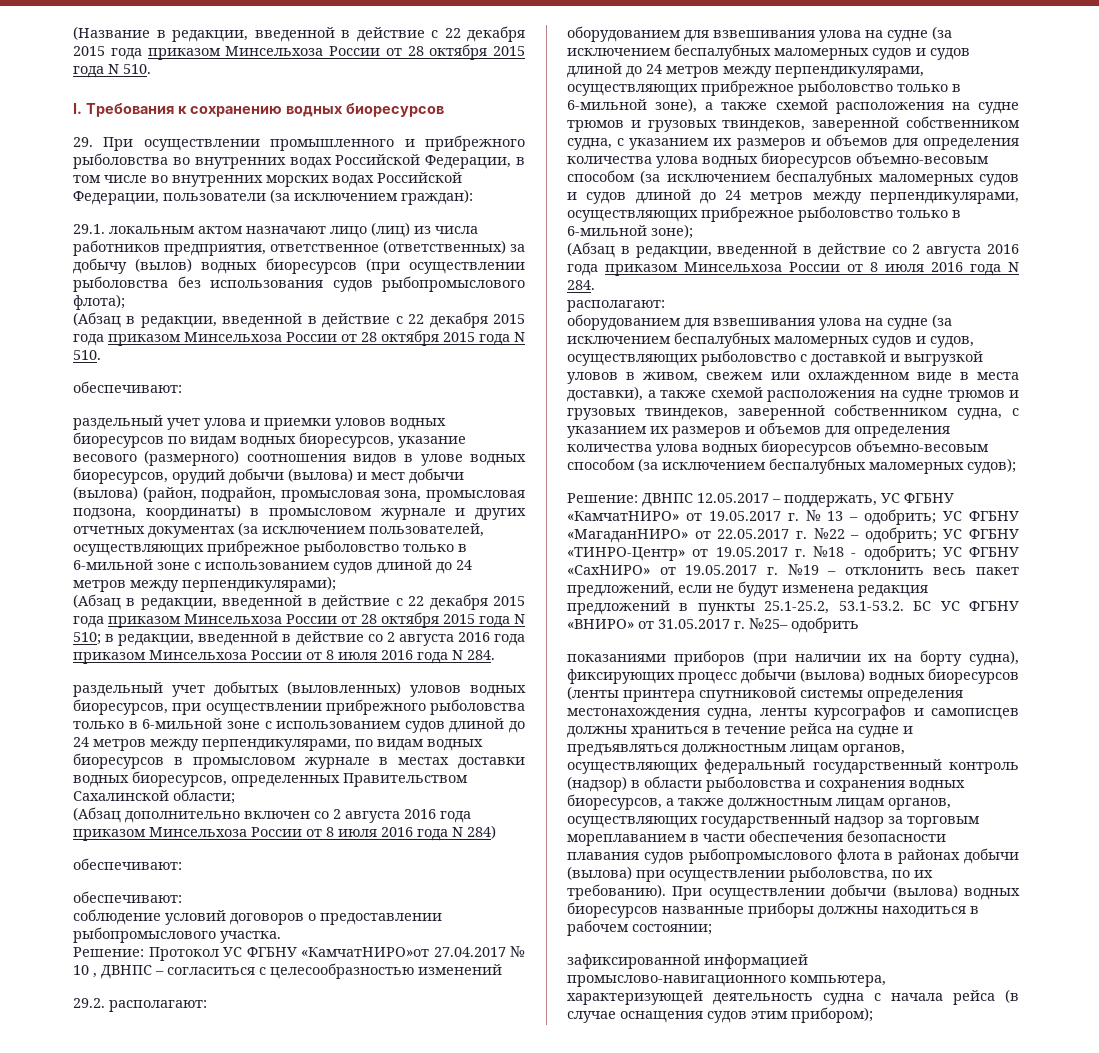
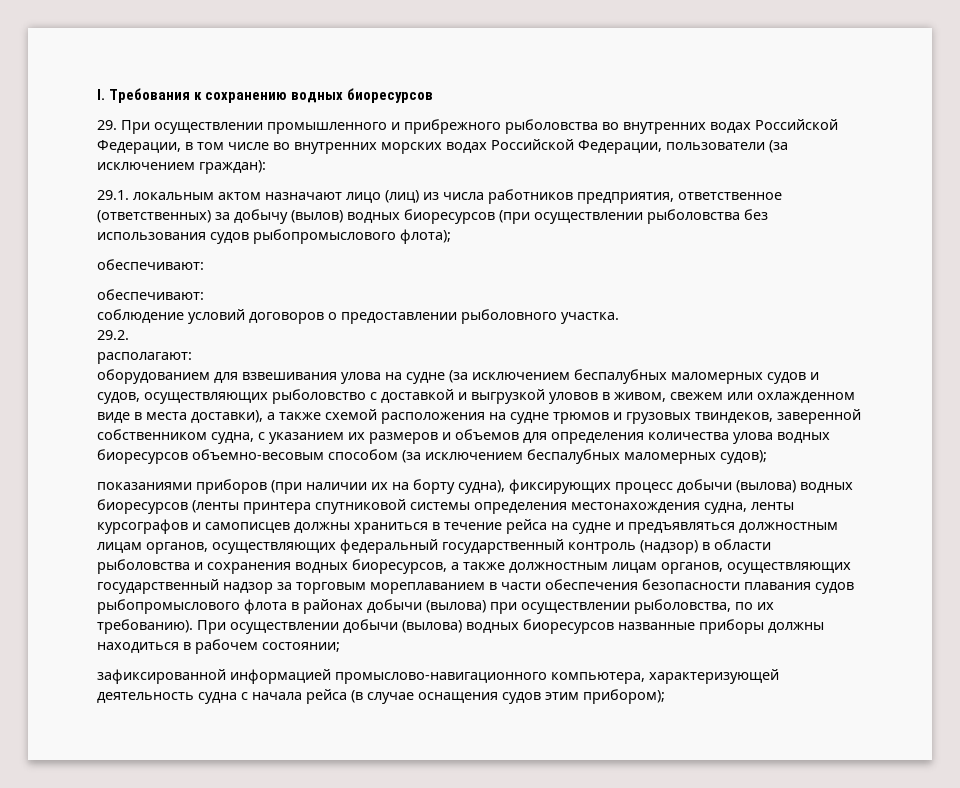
[73,26,525,42] [73,44,525,60] [73,64,151,78] (Название в редакции, введенной в действие с 22 декабря 2015 года приказом Минсельхоза России от 28 октября 2015 года N 510. // -> (97, 94) none
[73,312,526,328] [73,330,525,346] [73,350,101,360] [73,381,182,393] [73,415,446,430] [73,432,466,448] [73,450,526,466] [73,468,464,484] [73,486,525,502] [73,504,526,520] [73,522,484,538] [73,540,467,556] [73,559,472,574] [73,576,336,592] [73,594,526,610] [73,612,525,628] [73,631,526,646] [73,650,495,664] [73,681,526,697] [73,699,525,715] [73,718,525,733] [73,737,483,751] [73,753,525,769] [73,771,468,787] [73,789,235,804] [73,807,471,823] [73,825,496,841] // (Абзац в редакции, введенной в действие с 22 декабря 2015 года приказом Минсельхоза России от 28 октября 2015 года N 510. // обеспечивают: // раздельный учет улова и приемки уловов водных биоресурсов по видам водных биоресурсов, указание весового (размерного) соотношения видов в улове водных биоресурсов, орудий добычи (вылова) и мест добычи (вылова) (район, подрайон, промысловая зона, промысловая подзона, координаты) в промысловом журнале и других отчетных документах (за исключением пользователей, осуществляющих прибрежное рыболовство только в 6-мильной зоне с использованием судов длиной до 24 метров между перпендикулярами); // (Абзац в редакции, введенной в действие с 22 декабря 2015 года приказом Минсельхоза России от 28 октября 2015 года N 510; в редакции, введенной в действие со 2 августа 2016 года приказом Минсельхоза России от 8 июля 2016 года N 284. // раздельный учет добытых (выловленных) уловов водных биоресурсов, при осуществлении прибрежного рыболовства только в 6-мильной зоне с использованием судов длиной до 24 метров между перпендикулярами, по видам водных биоресурсов в промысловом журнале в местах доставки водных биоресурсов, определенных Правительством Сахалинской области; // (Абзац дополнительно включен со 2 августа 2016 года приказом Минсельхоза России от 8 июля 2016 года N 284) -> (451, 236) none
[73,927,216,943] рыбопромыслового -> [461,309,557,324] рыболовного
[73,946,525,961] [73,963,502,979] [73,998,207,1012] [567,26,952,42] [567,44,970,60] [567,63,924,78] [567,80,961,96] [567,98,1019,114] [567,116,1020,132] [567,134,1019,150] [567,152,989,168] [567,170,1019,186] [567,189,1019,204] [567,206,961,222] [567,224,693,239] [567,242,1019,258] [567,262,1019,276] [567,280,595,290] Решение: Протокол УС ФГБНУ «КамчатНИРО»от 27.04.2017 № 10 , ДВНПС – согласиться с целесообразностью изменений // 29.2. располагают: // оборудованием для взвешивания улова на судне (за исключением беспалубных маломерных судов и судов длиной до 24 метров между перпендикулярами, осуществляющих прибрежное рыболовство только в 6-мильной зоне), а также схемой расположения на судне трюмов и грузовых твиндеков, заверенной собственником судна, с указанием их размеров и объемов для определения количества улова водных биоресурсов объемно-весовым способом (за исключением беспалубных маломерных судов и судов длиной до 24 метров между перпендикулярами, осуществляющих прибрежное рыболовство только в 6-мильной зоне); // (Абзац в редакции, введенной в действие со 2 августа 2016 года приказом Минсельхоза России от 8 июля 2016 года N 284. -> [97,330,129,340] 29.2.
[567,493,954,507] [567,509,1020,525] [567,527,1019,543] [567,545,1019,561] [567,564,1019,575] [567,581,928,597] [567,600,1019,615] [567,617,859,633] // Решение: ДВНПС 12.05.2017 – поддержать, УС ФГБНУ «КамчатНИРО» от 19.05.2017 г. № 13 – одобрить; УС ФГБНУ «МагаданНИРО» от 22.05.2017 г. №22 – одобрить; УС ФГБНУ «ТИНРО-Центр» от 19.05.2017 г. №18 - одобрить; УС ФГБНУ «СахНИРО» от 19.05.2017 г. №19 – отклонить весь пакет предложений, если не будут изменена редакция предложений в пункты 25.1-25.2, 53.1-53.2. БС УС ФГБНУ «ВНИРО» от 31.05.2017 г. №25– одобрить -> (767, 457) none

